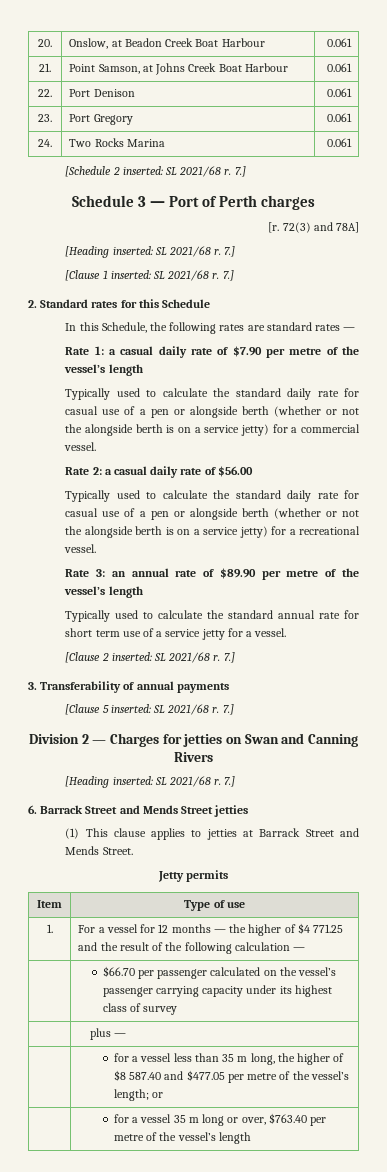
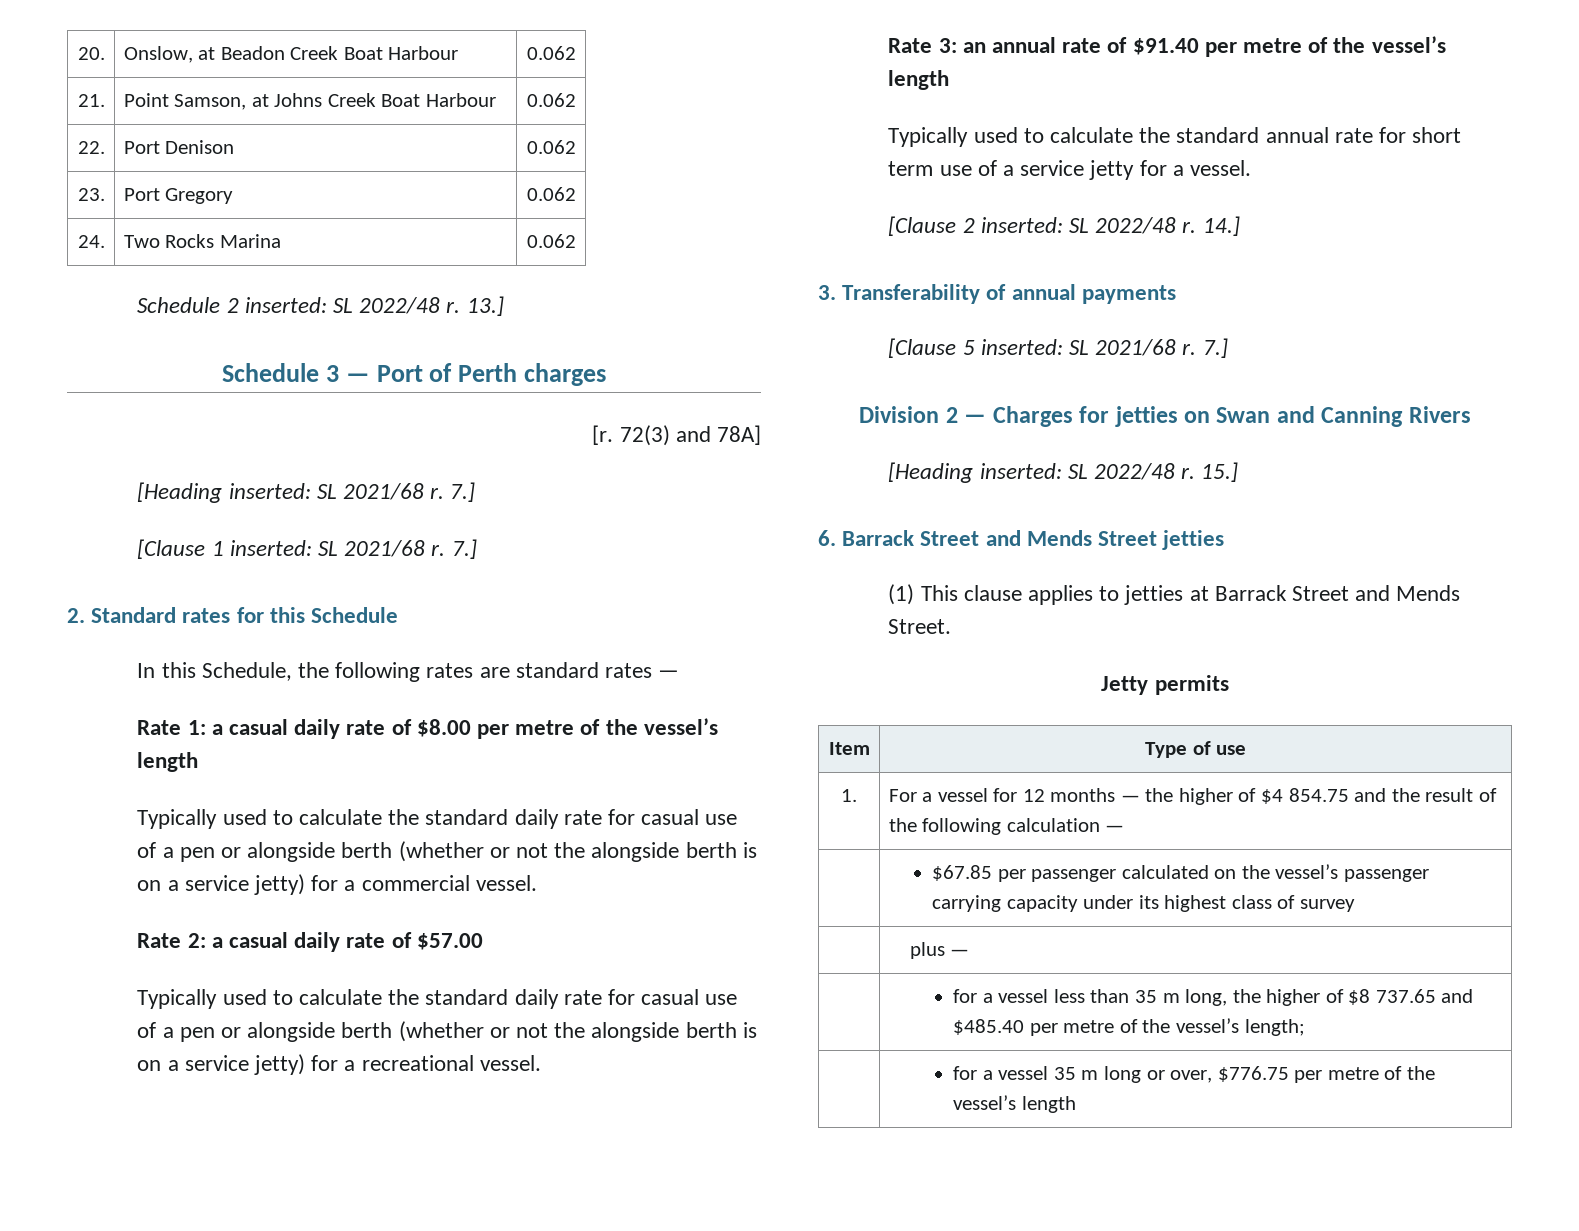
[326,38,352,47] 0.061 -> [527,46,577,60] 0.062
[326,63,352,72] 0.061 -> [527,93,577,107] 0.062
[326,88,352,97] 0.061 -> [527,140,577,154] 0.062
[326,113,352,122] 0.061 -> [527,187,577,201] 0.062
[326,138,352,147] [65,166,246,177] 0.061 // [Schedule 2 inserted: SL 2021/68 r. 7.] -> [527,234,577,248] [137,296,504,316] 0.062 // Schedule 2 inserted: SL 2022/48 r. 13.]
[232,346,262,357] $7.90 -> [416,719,471,737] $8.00
[217,466,253,477] $56.00 -> [416,933,483,950] $57.00
[219,568,256,579] $89.90 -> [1132,38,1199,55] $91.40
[168,652,235,663] 2021/68 r. 7.] -> [1095,216,1240,236] 2022/48 r. 14.]
[169,776,236,787] 2021/68 r. 7.] -> [1093,462,1239,482] 2022/48 r. 15.]
[312,924,343,933] 771.25 -> [1288,788,1349,802] 854.75
[102,966,135,977] $66.70 -> [932,865,993,881] $67.85
[129,1070,225,1081] 587.40 and $477.05 -> [1375,989,1474,1003] [953,1019,1025,1035] 737.65 and $485.40
[152,1092,164,1098] or -> (1305, 1027) none
[268,1113,307,1124] $763.40 -> [1217,1066,1289,1082] $776.75

